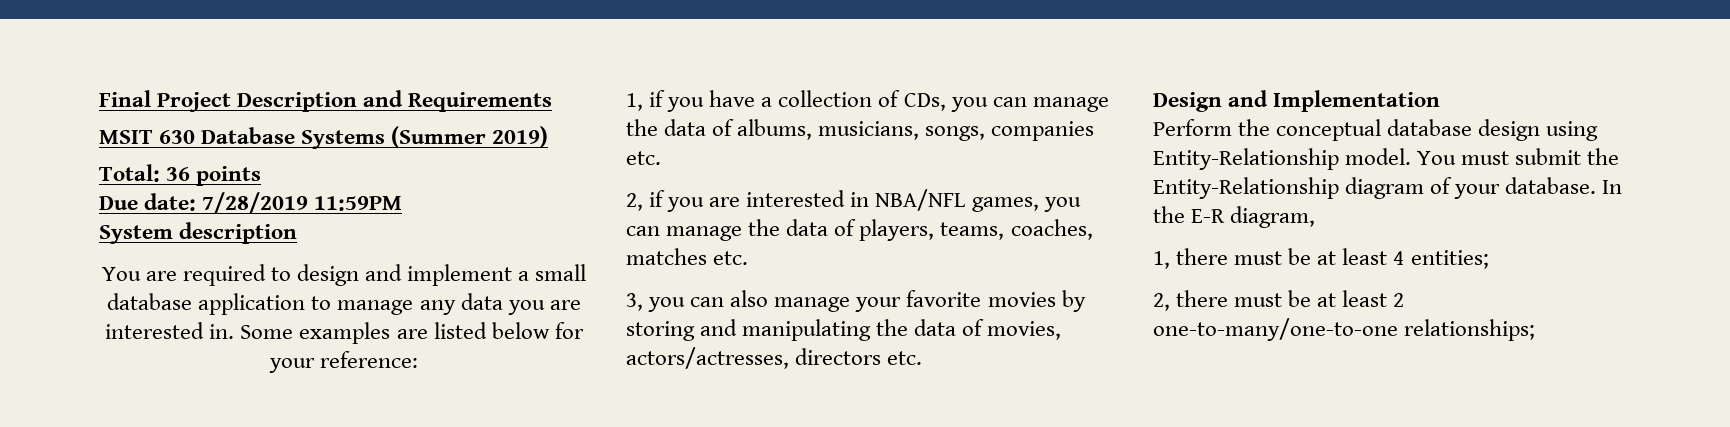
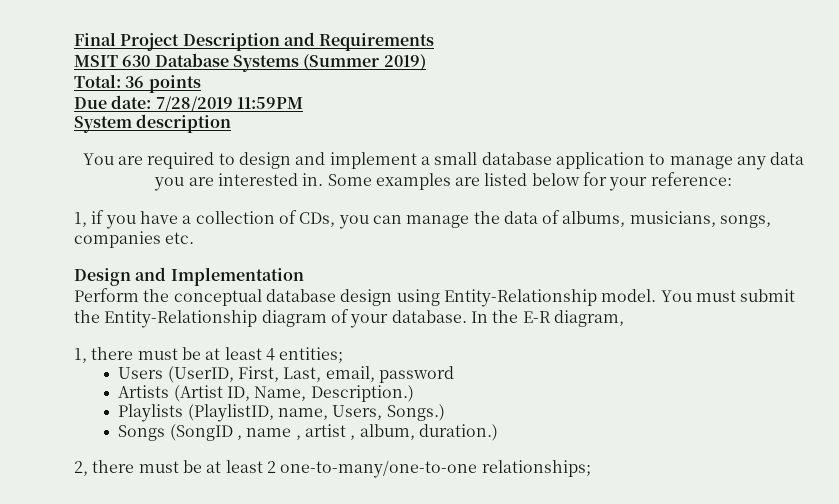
[626,189,1081,212] [626,219,1093,241] [626,248,749,265] [626,290,1086,312] [626,319,1062,341] [626,347,923,369] // 2, if you are interested in NBA/NFL games, you can manage the data of players, teams, coaches, matches etc. // 3, you can also manage your favorite movies by storing and manipulating the data of movies, actors/actresses, directors etc. -> (195, 238) none
(1489, 259) none -> [118,366,454,383] [118,385,414,402] [118,404,445,422] [118,424,498,441] // Users (UserID, First, Last, email, password // Artists (Artist ID, Name, Description.) // Playlists (PlaylistID, name, Users, Songs.) // Songs (SongID , name , artist , album, duration.)

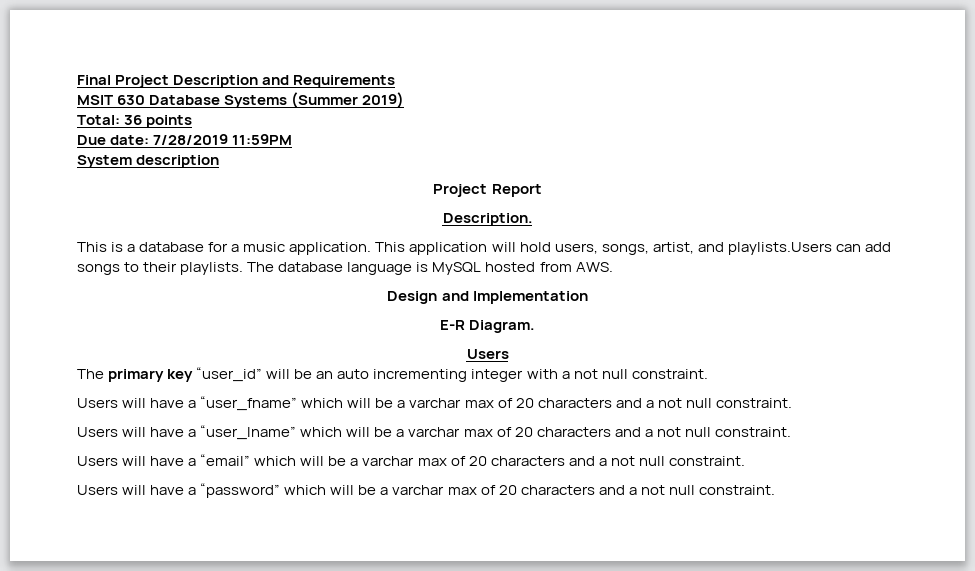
[82,152,805,170] [154,172,732,191] [74,210,772,229] [74,231,195,248] [74,267,304,286] [74,288,796,307] [74,309,624,328] [74,347,344,363] [118,366,454,383] [118,385,414,402] [118,404,445,422] [118,424,498,441] [74,460,591,478] You are required to design and implement a small database application to manage any data you are interested in. Some examples are listed below for your reference: // 1, if you have a collection of CDs, you can manage the data of albums, musicians, songs, companies etc. // Design and Implementation // Perform the conceptual database design using Entity-Relationship model. You must submit the Entity-Relationship diagram of your database. In the E-R diagram, // 1, there must be at least 4 entities; // Users (UserID, First, Last, email, password // Artists (Artist ID, Name, Description.) // Playlists (PlaylistID, name, Users, Songs.) // Songs (SongID , name , artist , album, duration.) // 2, there must be at least 2 one-to-many/one-to-one relationships; -> [433,184,542,197] [442,213,533,226] [77,242,891,255] [77,262,613,275] [387,291,588,304] [439,320,536,333] [466,349,509,359] [77,367,708,382] [77,396,792,411] [77,425,791,440] [77,454,745,466] [77,483,775,498] Project Report // Description. // This is a database for a music application. This application will hold users, songs, artist, and playlists.Users can add songs to their playlists. The database language is MySQL hosted from AWS. // Design and Implementation // E-R Diagram. // Users // The primary key “user_id” will be an auto incrementing integer with a not null constraint. // Users will have a “user_fname” which will be a varchar max of 20 characters and a not null constraint. // Users will have a “user_lname” which will be a varchar max of 20 characters and a not null constraint. // Users will have a “email” which will be a varchar max of 20 characters and a not null constraint. // Users will have a “password” which will be a varchar max of 20 characters and a not null constraint.

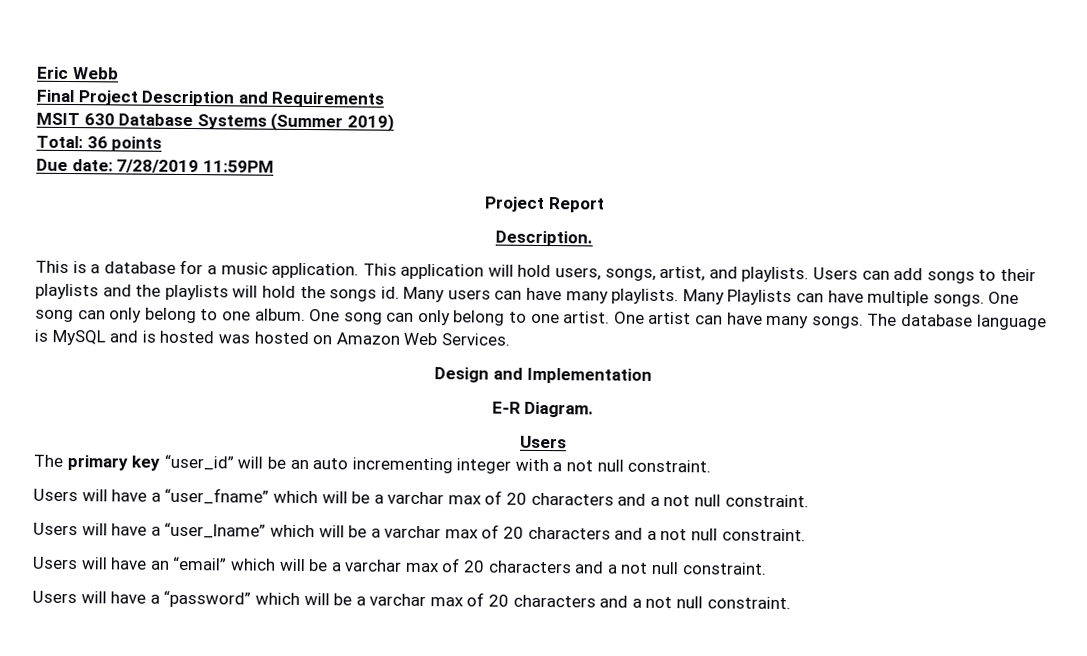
(77, 80) none -> [37,66,119,80] Eric Webb //
[77,155,220,168] // System description -> (274, 166) none
[727,242,832,255] playlists.Users -> [741,266,859,283] playlists. Users
[180,262,244,275] playlists. -> [35,283,1020,307] [35,307,864,329] playlists and the playlists will hold the songs id. Many users can have many playlists. Many Playlists can have multiple songs. One song can only belong to one album. One song can only belong to one artist. One artist can have many songs.
[485,262,613,272] hosted from AWS. -> [109,330,510,346] and is hosted was hosted on Amazon Web Services.
[188,458,197,466] a -> [149,560,170,570] an

